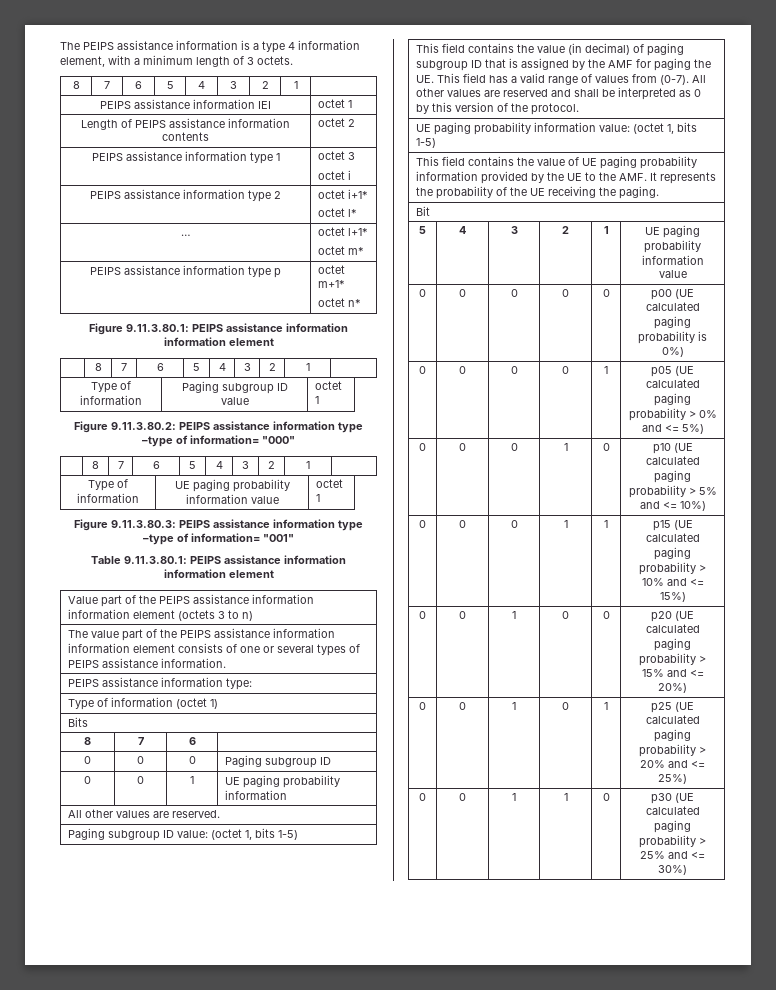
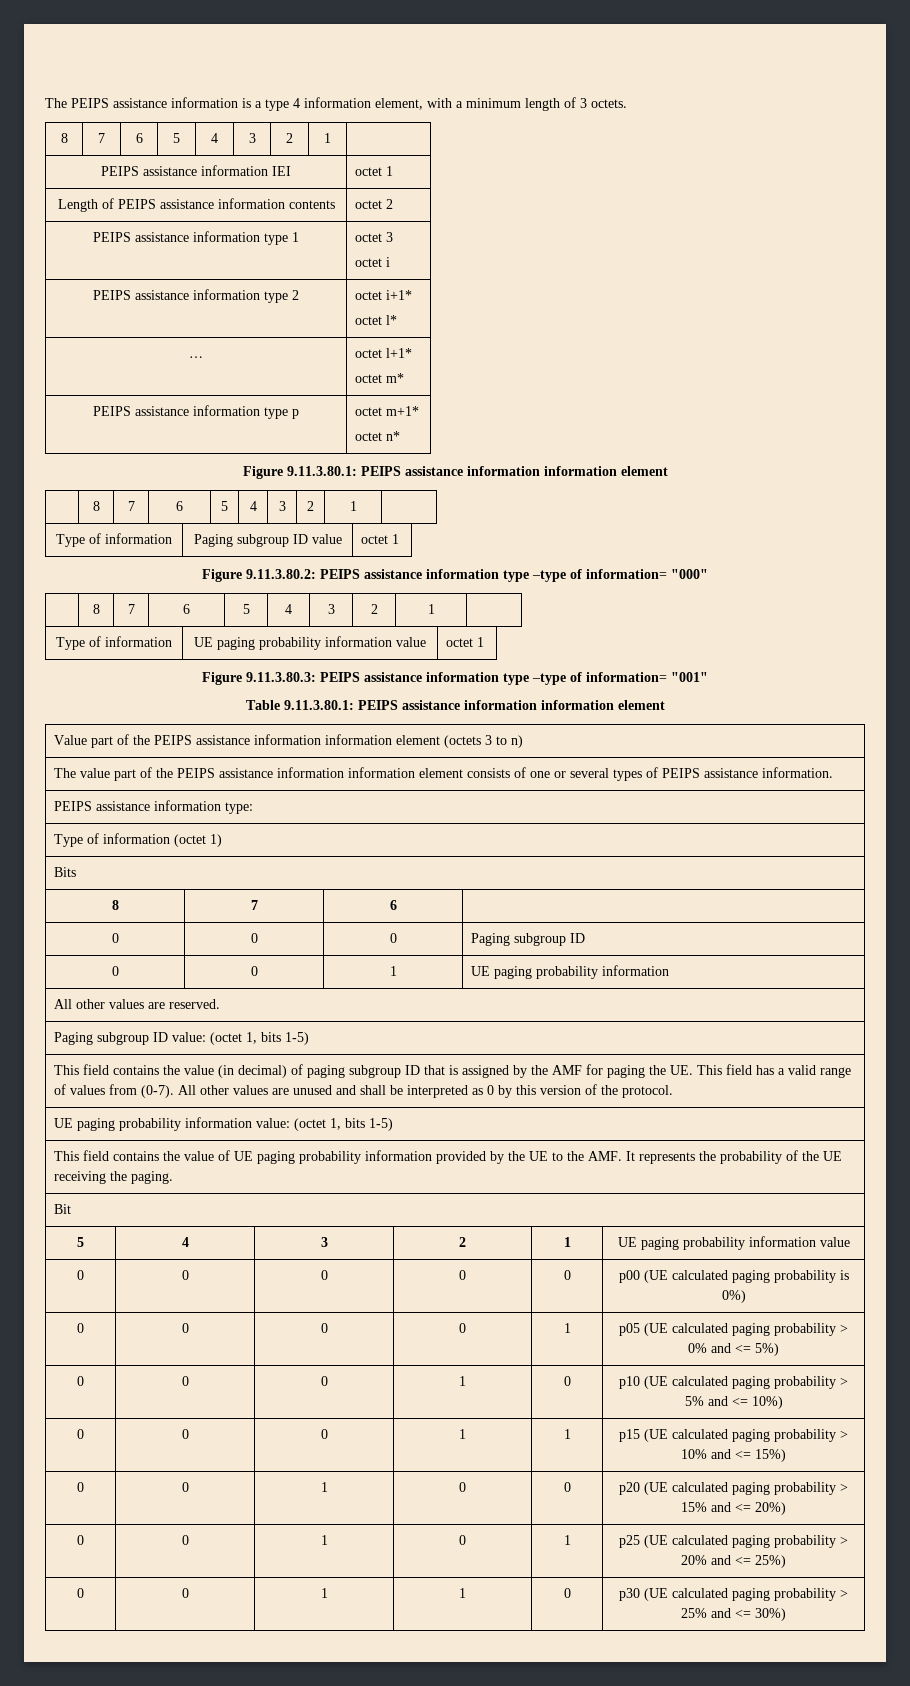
[503,89,549,97] reserved -> [293,1085,333,1095] unused

